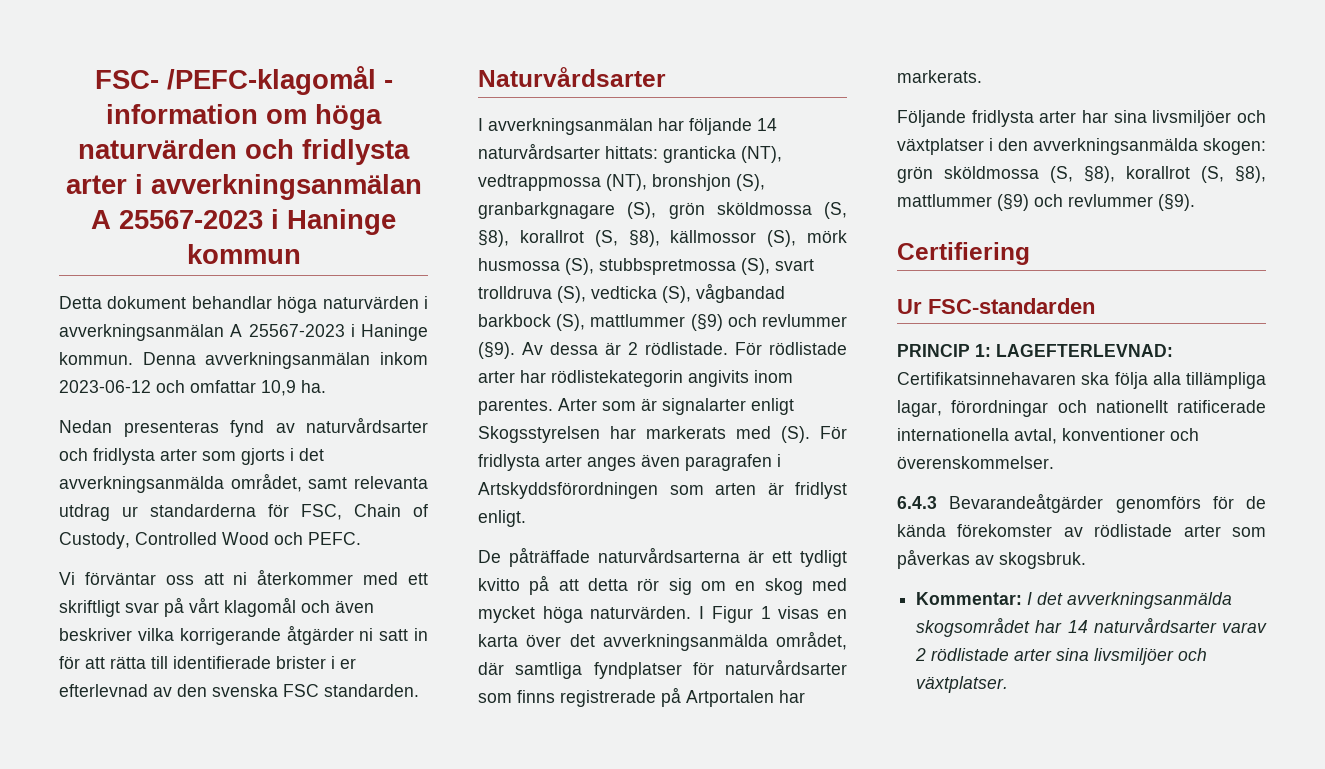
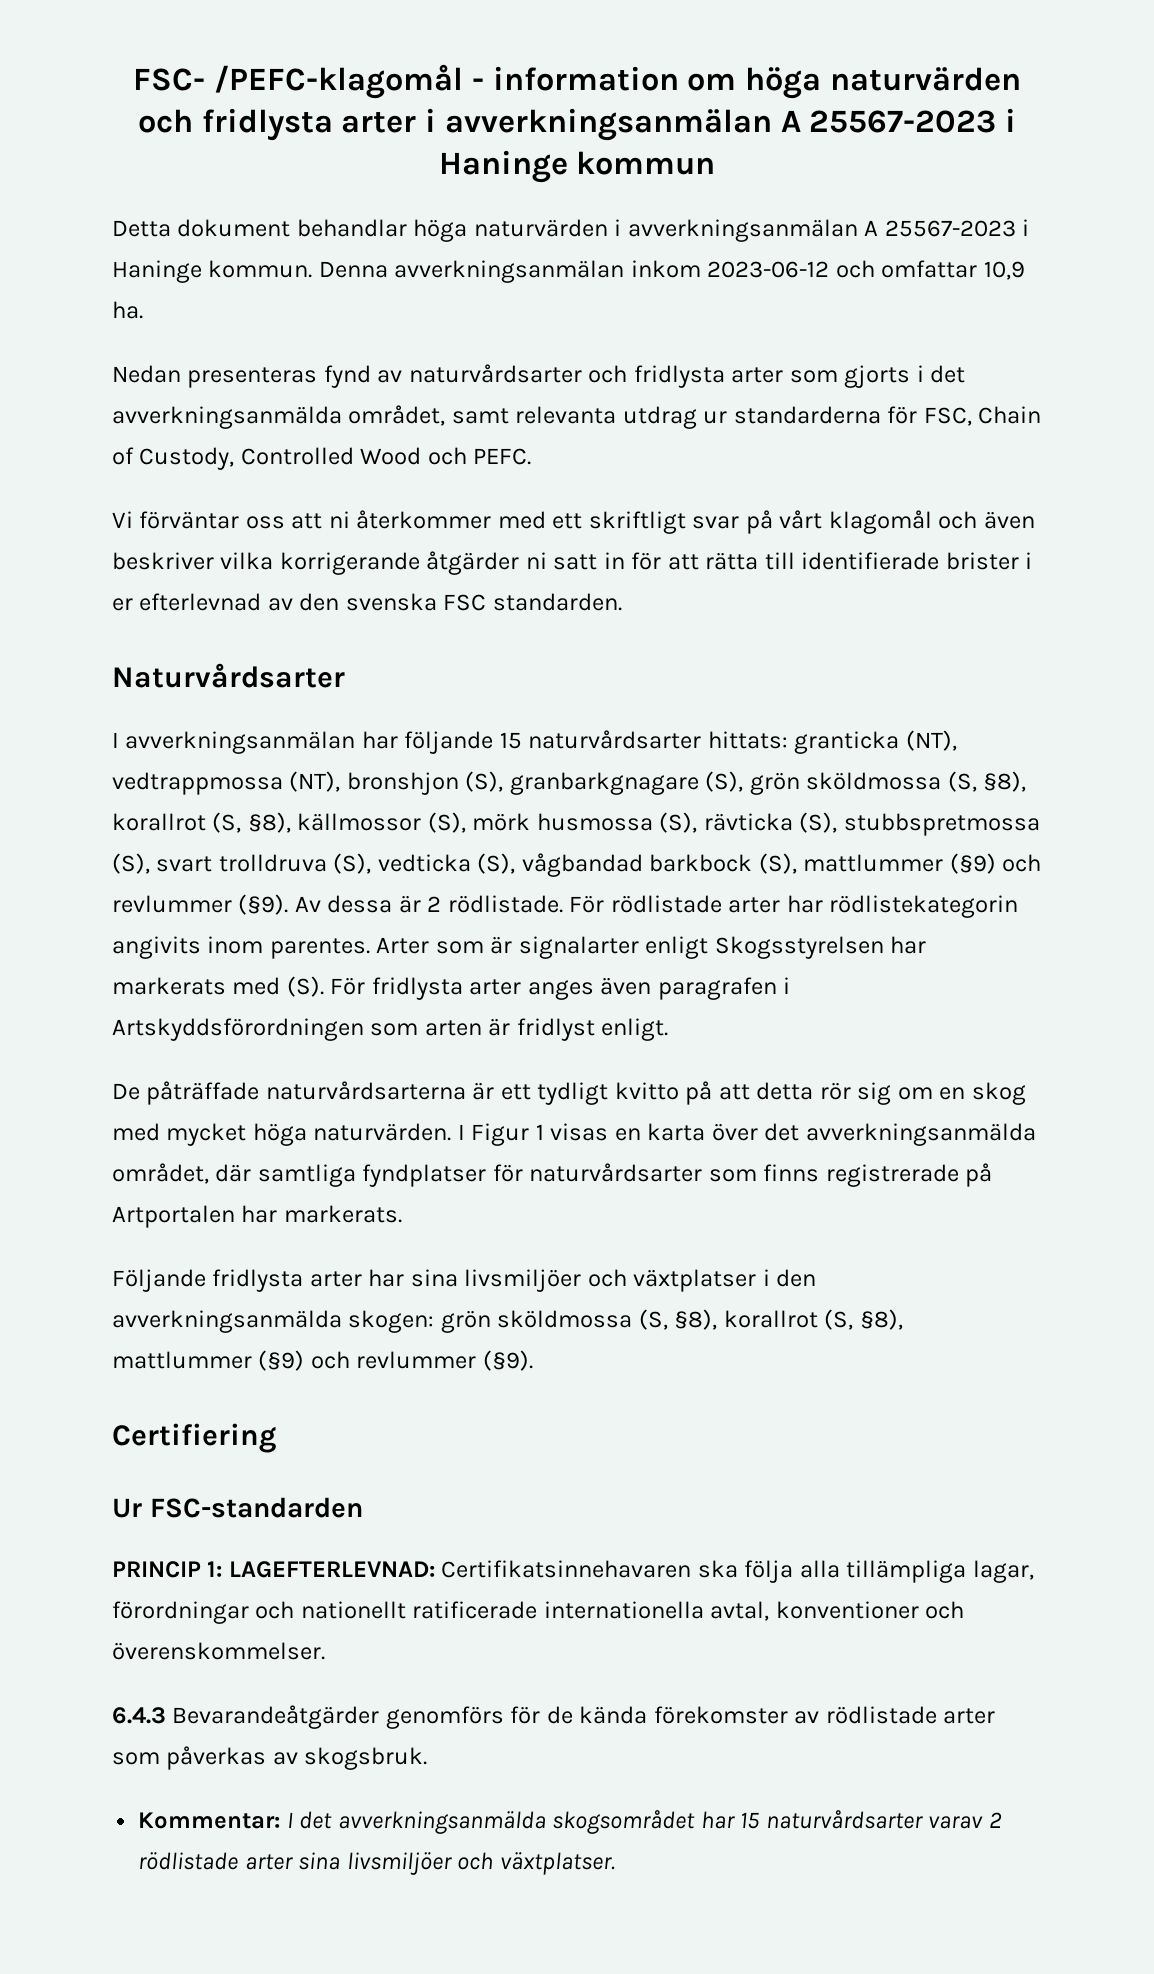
[757,118,777,131] 14 -> [499,732,522,749] 15
(594, 266) none -> [703,812,838,833] rävticka (S),
[1067,620,1088,633] 14 -> [740,1812,760,1829] 15

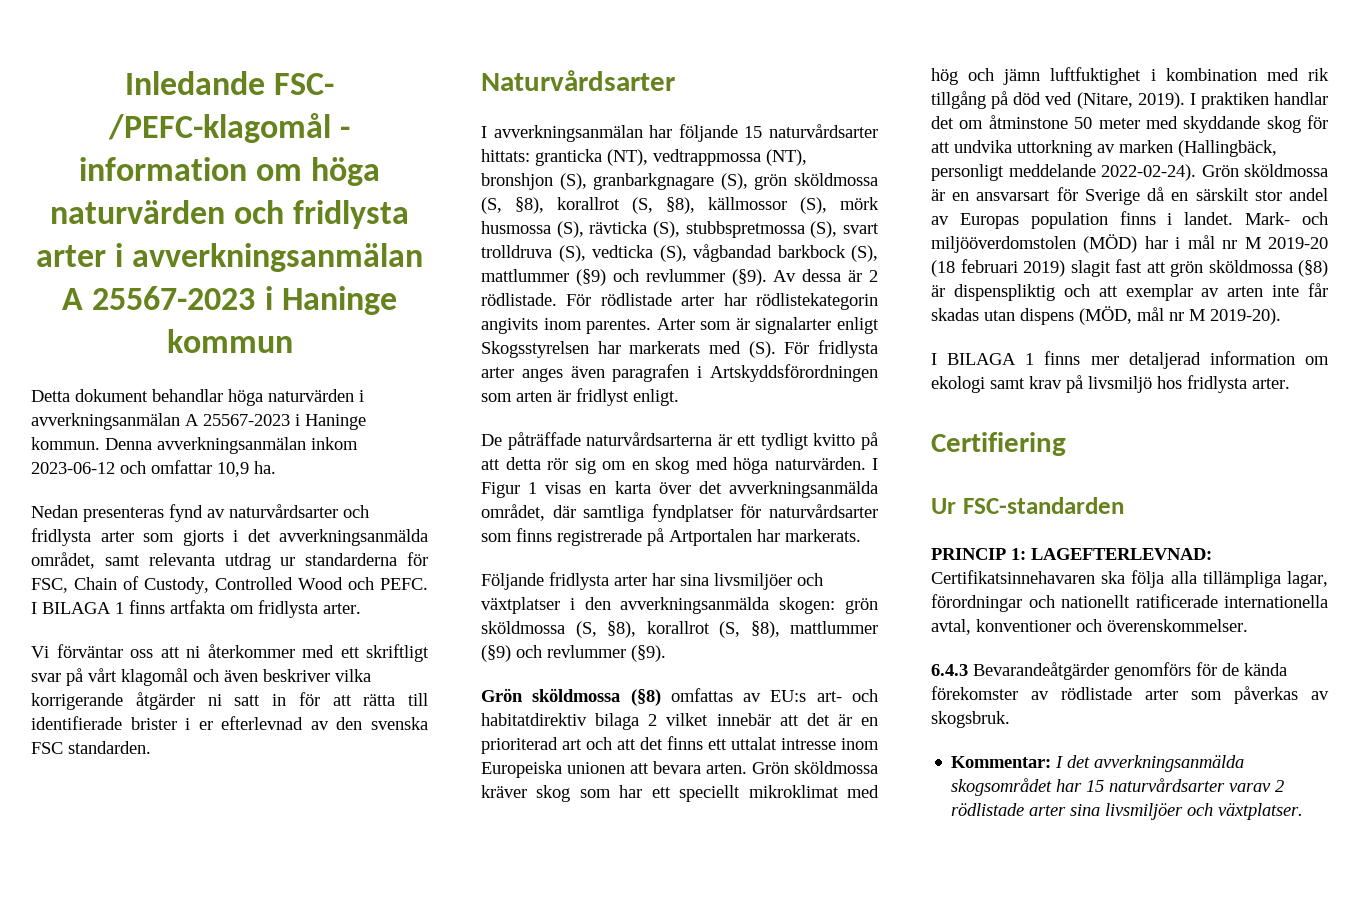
(133, 79) none -> [124,71,265,95] Inledande
(532, 456) none -> [31,600,361,618] I BILAGA 1 finns artfakta om fridlysta arter.
[166,1123,247,1146] mycket -> (728, 463) none
(533, 1360) none -> [481,688,878,706] [481,713,878,730] [481,736,879,754] [481,761,878,778] [481,785,879,802] [931,67,1329,85] [931,91,1328,109] [931,115,1328,133] [931,140,1277,157] [931,164,1328,181] [931,187,1328,205] [931,211,1328,229] [931,234,1328,253] [931,259,1328,277] [931,283,1328,301] [931,306,1281,325] [931,351,1329,369] [931,375,1290,393] // Grön sköldmossa (§8) omfattas av EU:s art- och habitatdirektiv bilaga 2 vilket innebär att det är en prioriterad art och att det finns ett uttalat intresse inom Europeiska unionen att bevara arten. Grön sköldmossa kräver skog som har ett speciellt mikroklimat med hög och jämn luftfuktighet i kombination med rik tillgång på död ved (Nitare, 2019). I praktiken handlar det om åtminstone 50 meter med skyddande skog för att undvika uttorkning av marken (Hallingbäck, personligt meddelande 2022-02-24). Grön sköldmossa är en ansvarsart för Sverige då en särskilt stor andel av Europas population finns i landet. Mark- och miljööverdomstolen (MÖD) har i mål nr M 2019-20 (18 februari 2019) slagit fast att grön sköldmossa (§8) är dispenspliktig och att exemplar av arten inte får skadas utan dispens (MÖD, mål nr M 2019-20). // I BILAGA 1 finns mer detaljerad information om ekologi samt krav på livsmiljö hos fridlysta arter.

